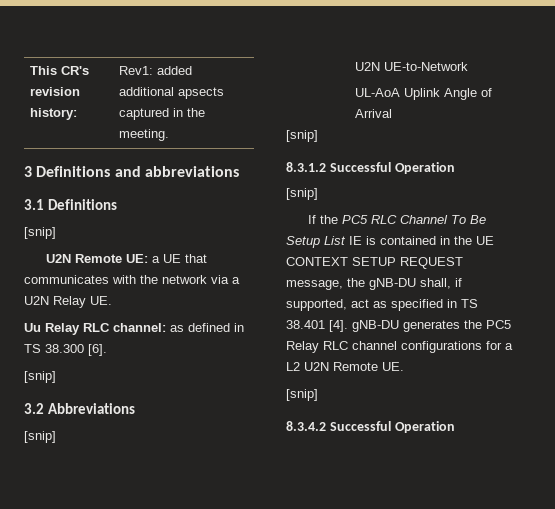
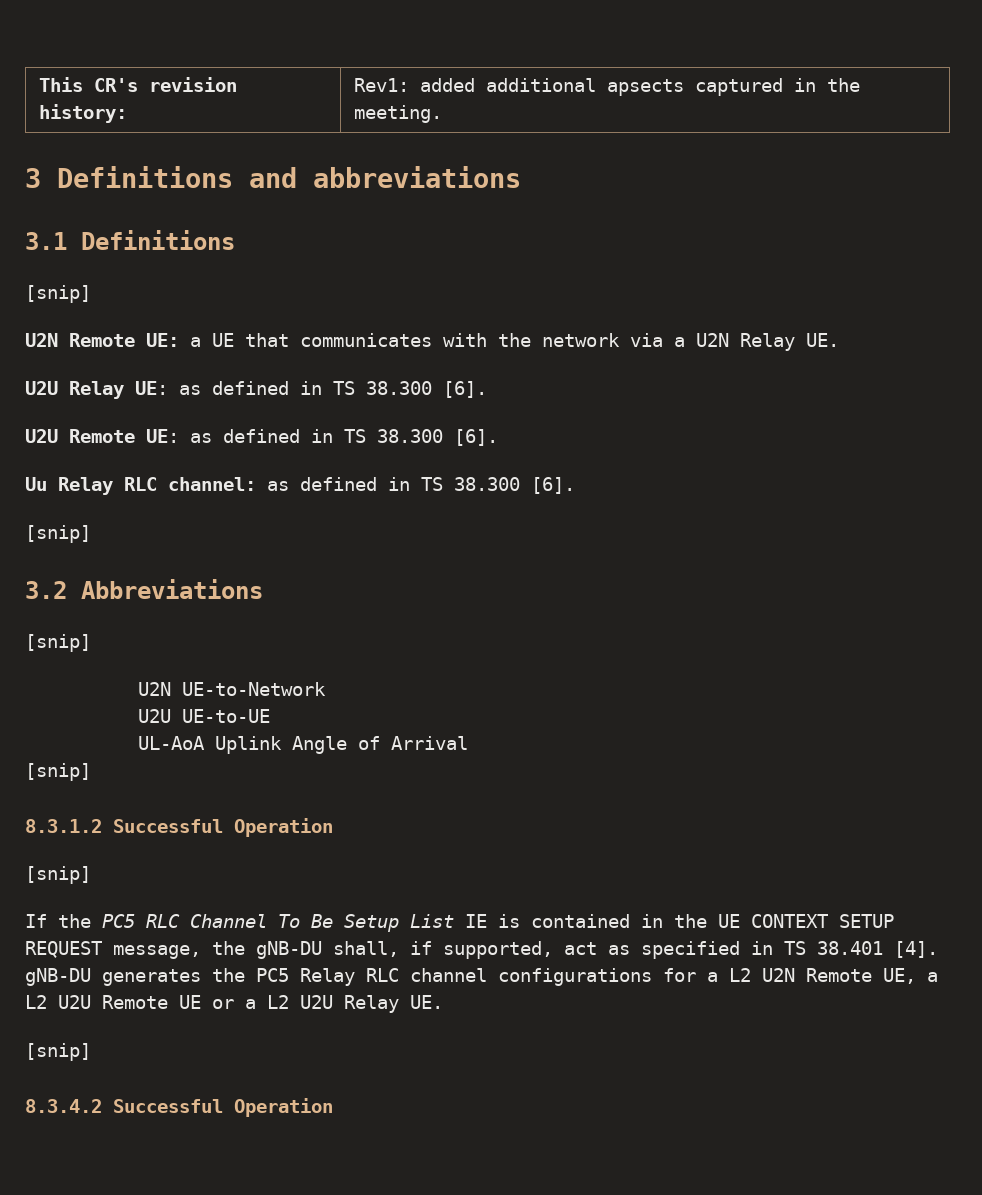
(112, 300) none -> [25,381,487,399] [25,429,498,446] // U2U Relay UE: as defined in TS 38.300 [6]. // U2U Remote UE: as defined in TS 38.300 [6].
(468, 66) none -> [138,709,271,723] // U2U UE-to-UE
(378, 366) none -> [883,968,938,984] [25,995,399,1013] UE, a L2 U2U Remote UE or a L2 U2U Relay

